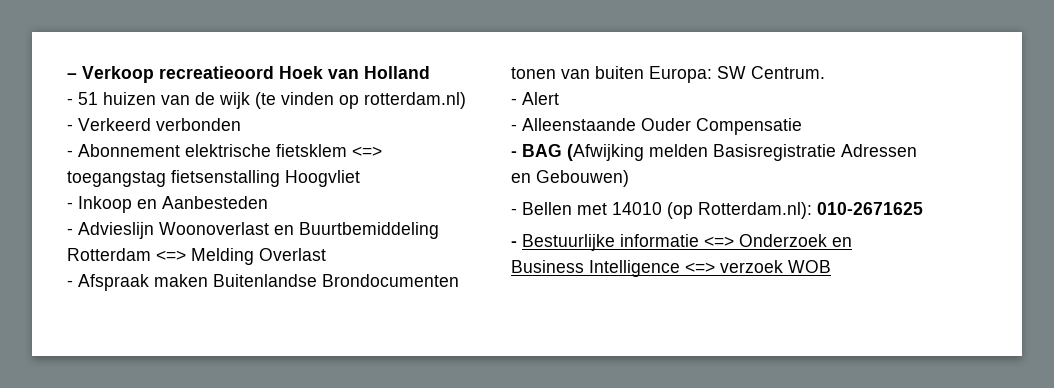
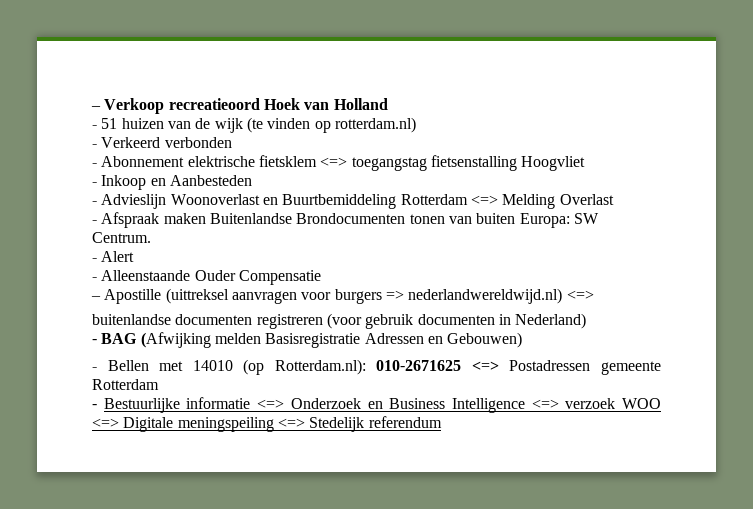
(802, 126) none -> [91,288,594,304] [92,313,587,329] // – Apostille (uittreksel aanvragen voor burgers => nederlandwereldwijd.nl) <=> // buitenlandse documenten registreren (voor gebruik documenten in Nederland)
(923, 208) none -> [471,360,661,375] [92,379,159,390] <=> Postadressen gemeente Rotterdam
[788,260,831,273] WOB -> [622,398,661,409] [92,416,442,432] WOO <=> Digitale meningspeiling <=> Stedelijk referendum

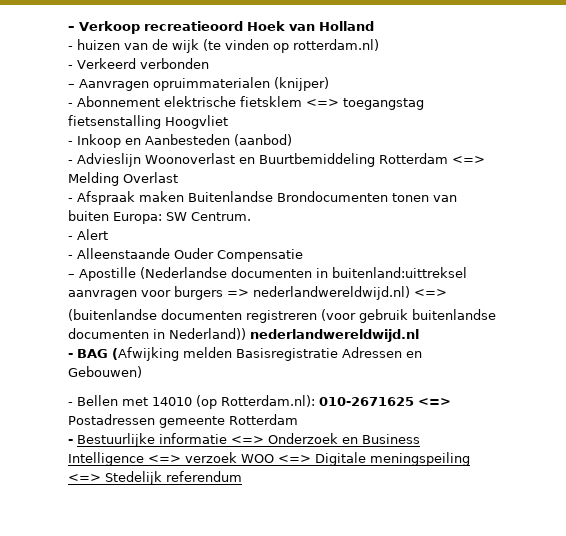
[101,118,118,129] 51 -> (73, 48) none
(232, 142) none -> [68,77,329,91] // – Aanvragen opruimmaterialen (knijper)
(252, 180) none -> [234,134,292,146] (aanbod)
[165,288,229,304] (uittreksel -> [140,267,467,279] (Nederlandse documenten in buitenland:uittreksel
[92,314,171,325] buitenlandse -> [68,309,157,321] (buitenlandse
[417,313,587,329] documenten in Nederland) -> [412,309,496,320] [68,328,419,342] buitenlandse documenten in Nederland)) nederlandwereldwijd.nl

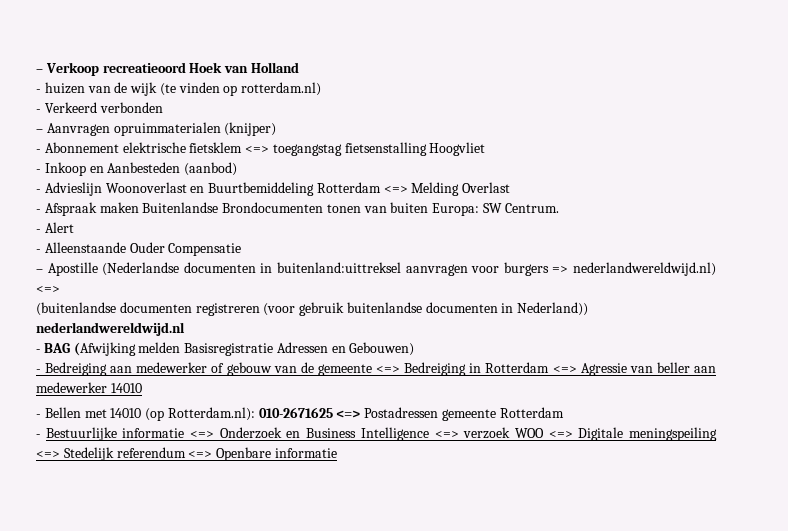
(142, 372) none -> [36,362,717,376] [36,382,142,393] // - Bedreiging aan medewerker of gebouw van de gemeente <=> Bedreiging in Rotterdam <=> Agressie van beller aan medewerker 14010
(242, 476) none -> [188,447,337,461] <=> Openbare informatie

